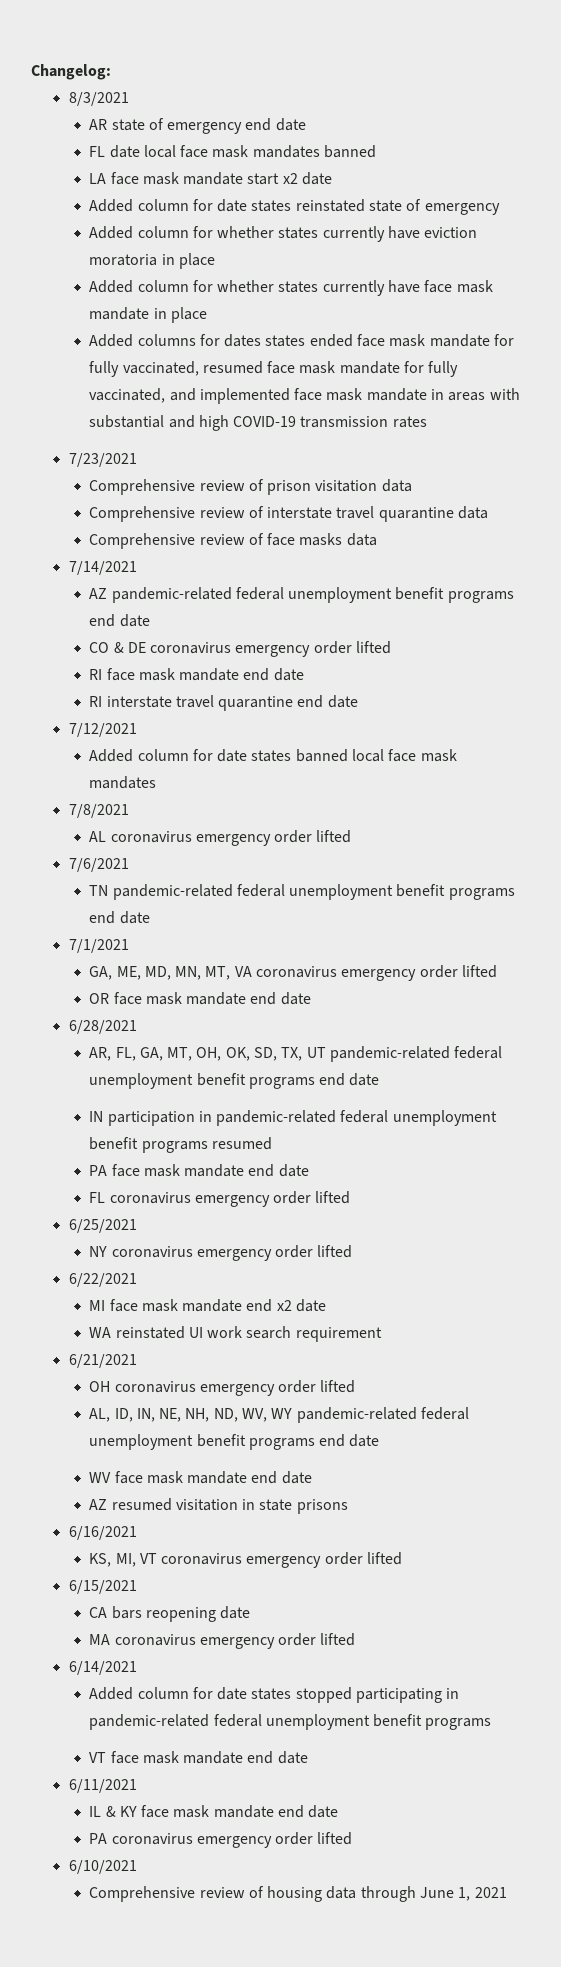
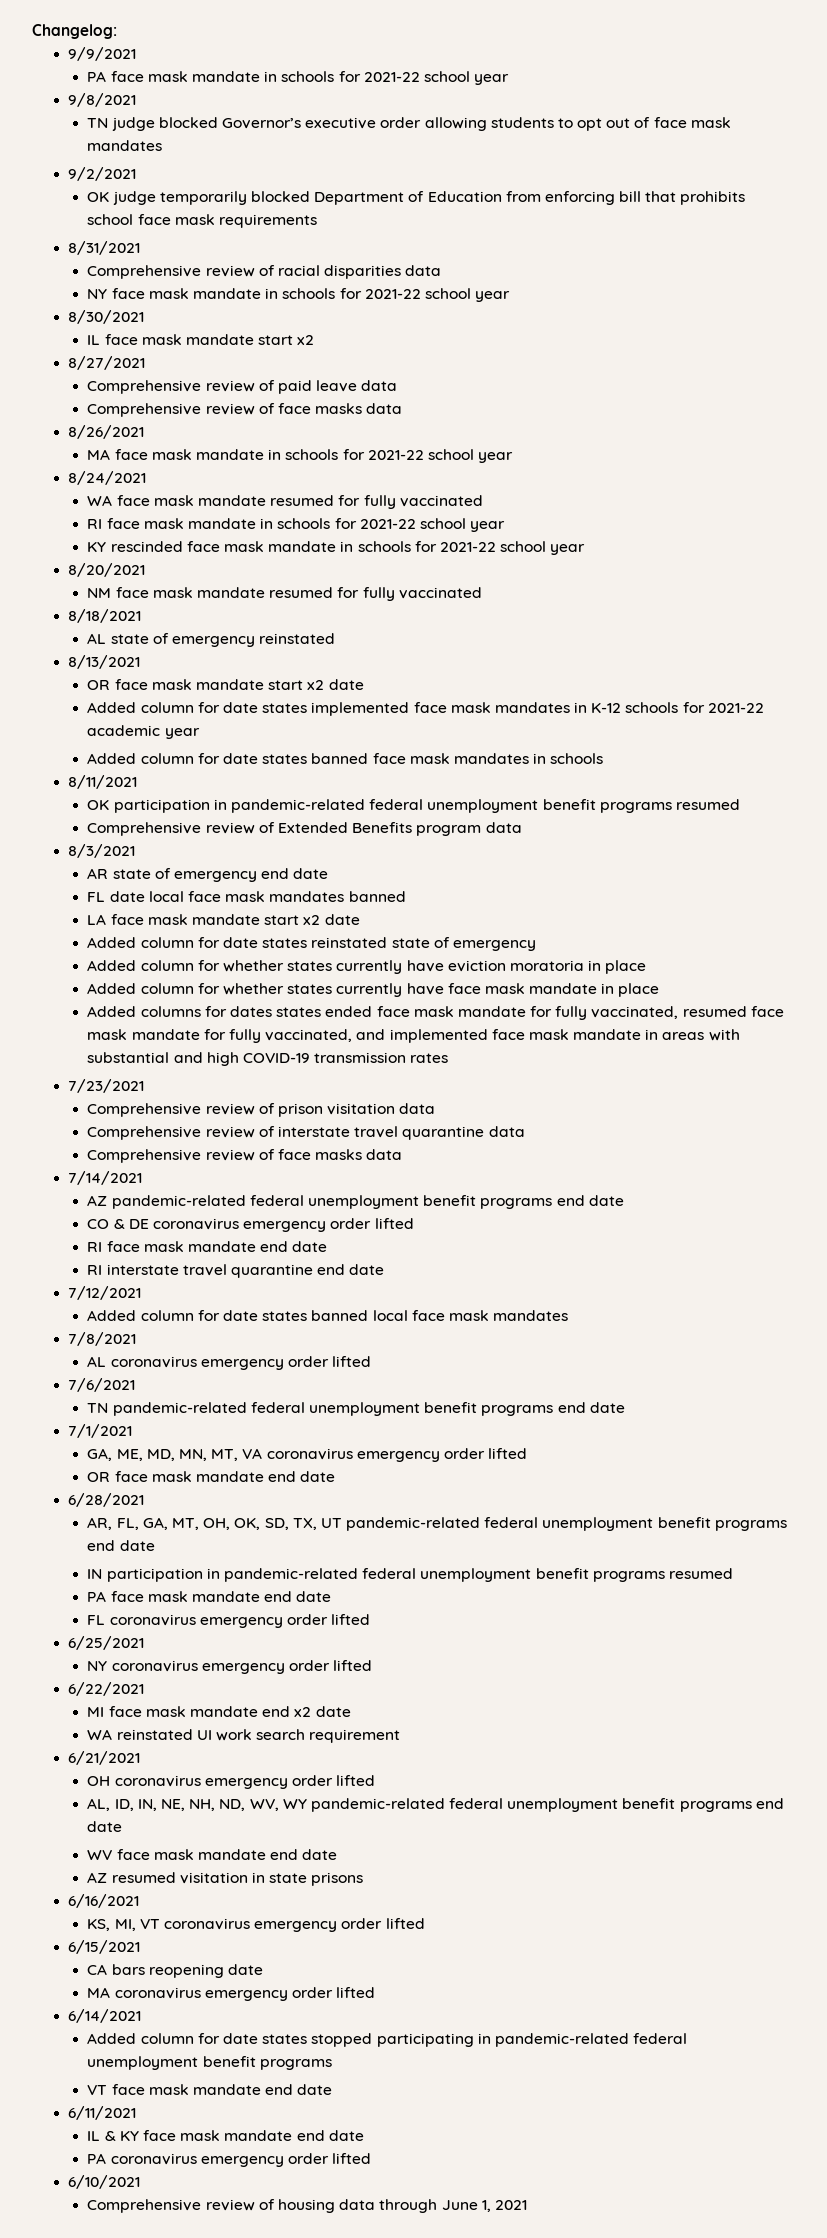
(111, 72) none -> [68,47,137,61] [87,71,510,85] [68,93,137,107] [87,117,731,131] [87,140,163,151] [68,167,137,181] [87,191,746,205] [87,214,317,228] [68,241,141,255] [87,265,442,279] [87,288,511,302] [68,310,145,324] [87,334,315,345] [68,356,146,370] [87,380,398,394] [87,403,403,417] [68,425,145,439] [87,449,514,463] [68,471,147,485] [87,495,483,509] [87,518,506,532] [87,541,586,555] [68,563,146,577] [87,587,482,601] [68,609,142,623] [87,633,336,647] [68,655,141,669] [87,679,364,690] [87,702,764,716] [87,725,200,739] [87,753,604,764] [68,775,138,789] [87,799,740,813] [87,822,522,836] // 9/9/2021 // PA face mask mandate in schools for 2021-22 school year // 9/8/2021 // TN judge blocked Governor’s executive order allowing students to opt out of face mask mandates // 9/2/2021 // OK judge temporarily blocked Department of Education from enforcing bill that prohibits school face mask requirements // 8/31/2021 // Comprehensive review of racial disparities data // NY face mask mandate in schools for 2021-22 school year // 8/30/2021 // IL face mask mandate start x2 // 8/27/2021 // Comprehensive review of paid leave data // Comprehensive review of face masks data // 8/26/2021 // MA face mask mandate in schools for 2021-22 school year // 8/24/2021 // WA face mask mandate resumed for fully vaccinated // RI face mask mandate in schools for 2021-22 school year // KY rescinded face mask mandate in schools for 2021-22 school year // 8/20/2021 // NM face mask mandate resumed for fully vaccinated // 8/18/2021 // AL state of emergency reinstated // 8/13/2021 // OR face mask mandate start x2 date // Added column for date states implemented face mask mandates in K-12 schools for 2021-22 academic year // Added column for date states banned face mask mandates in schools // 8/11/2021 // OK participation in pandemic-related federal unemployment benefit programs resumed // Comprehensive review of Extended Benefits program data

